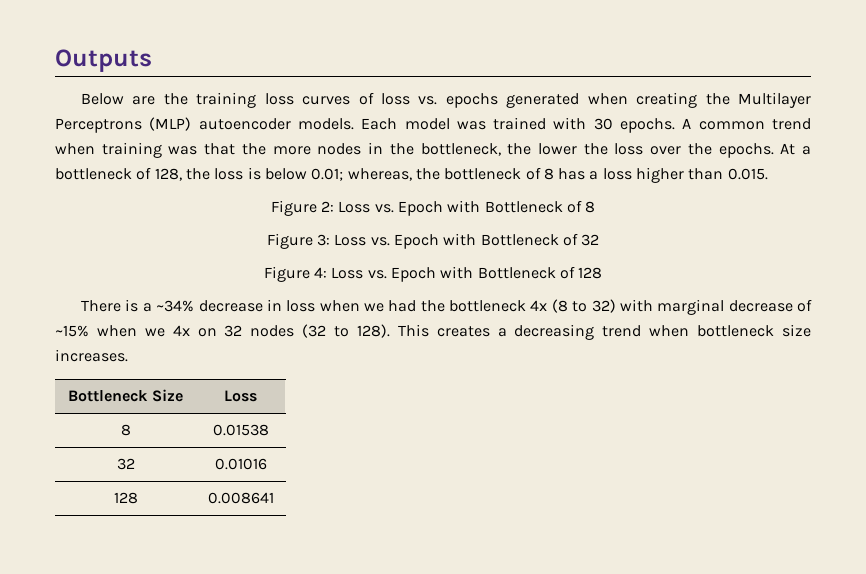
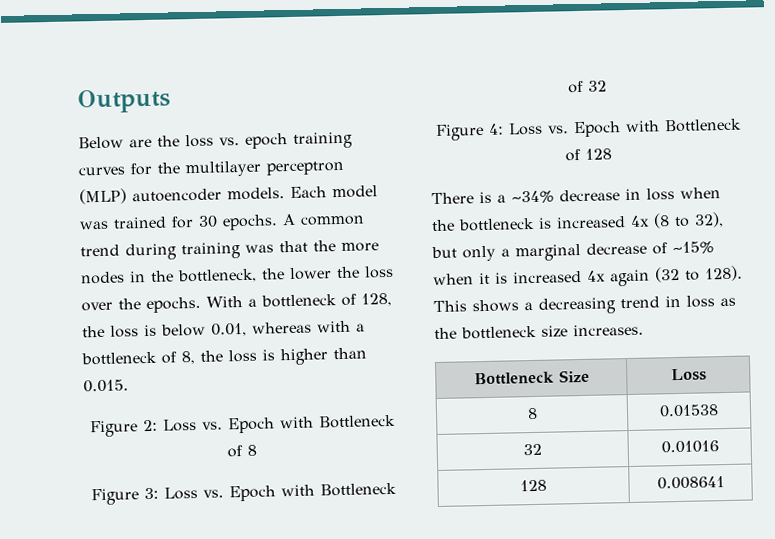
[196,92,811,108] [55,118,142,133] training loss curves of loss vs. epochs generated when creating the Multilayer Perceptrons -> [185,131,353,149] [78,160,345,178] loss vs. epoch training curves for the multilayer perceptron
[553,117,587,130] with -> [171,216,194,229] for
[55,143,95,155] when -> [125,243,177,261] during
[780,143,796,155] At -> [206,296,243,308] With
[311,167,632,181] 0.01; whereas, the bottleneck of 8 has a loss -> [211,320,365,337] [81,349,275,366] 0.01, whereas with a bottleneck of 8, the loss is
[363,299,653,313] we had the bottleneck 4x (8 to 32) with -> [431,212,724,232] [431,245,510,262] the bottleneck is increased 4x (8 to 32), but only a
[144,325,295,337] we 4x on 32 nodes -> [479,269,650,287] it is increased 4x again
[436,326,490,337] creates -> [472,299,519,313] shows
[649,325,690,337] when -> [665,295,736,308] [434,327,457,340] in loss as the

